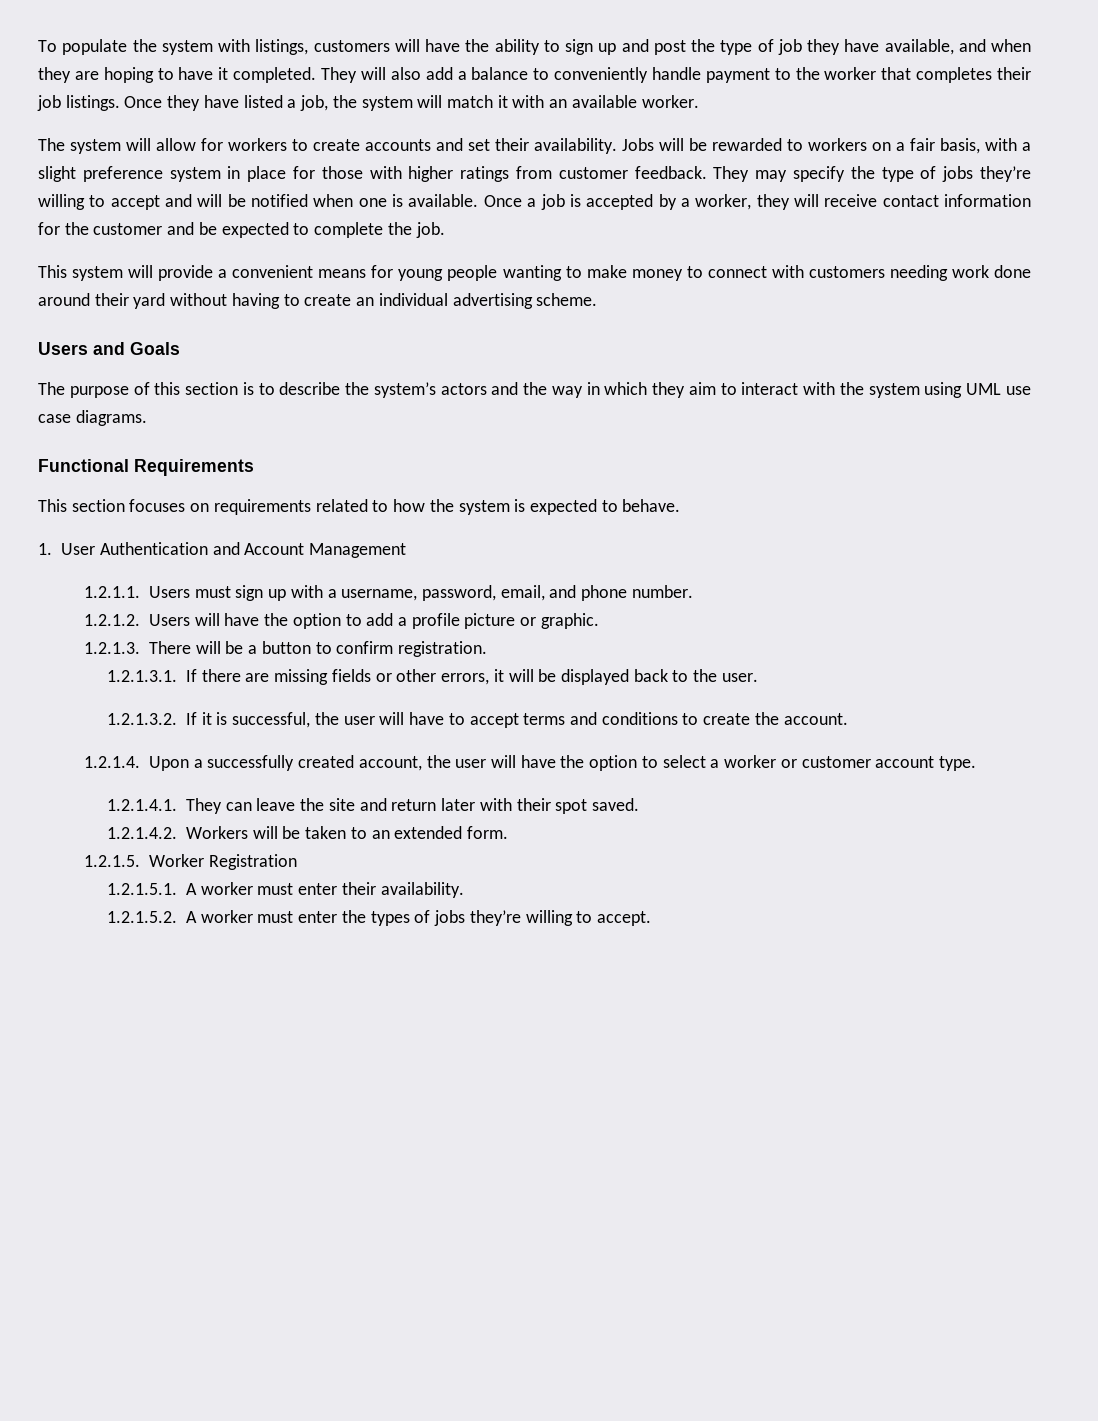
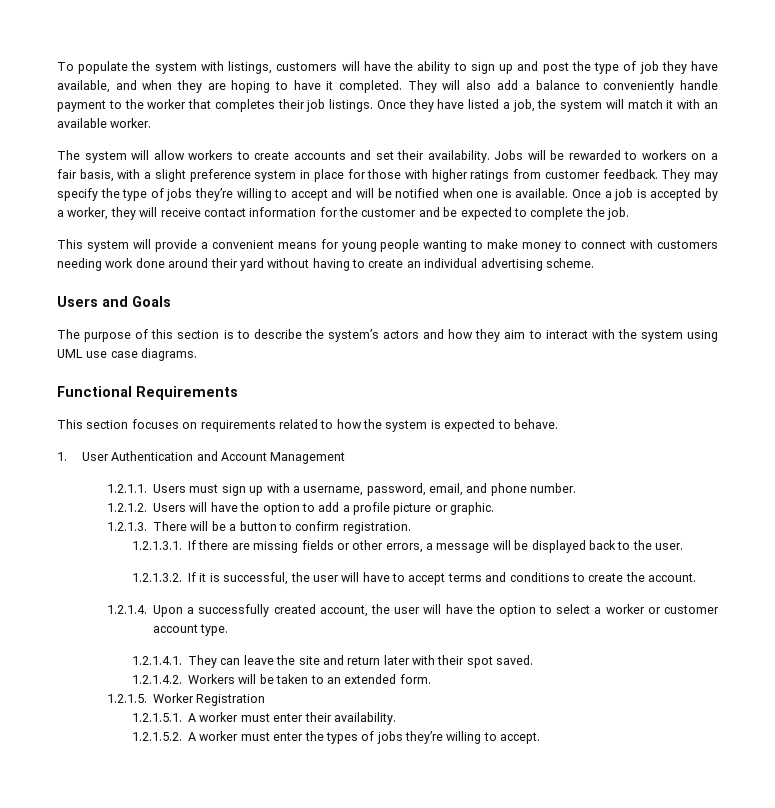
[201,138,223,151] for -> (185, 155) none
[523,382,648,398] the way in which -> [448,329,474,339] how
[493,669,504,682] it -> [425,543,490,553] a message

